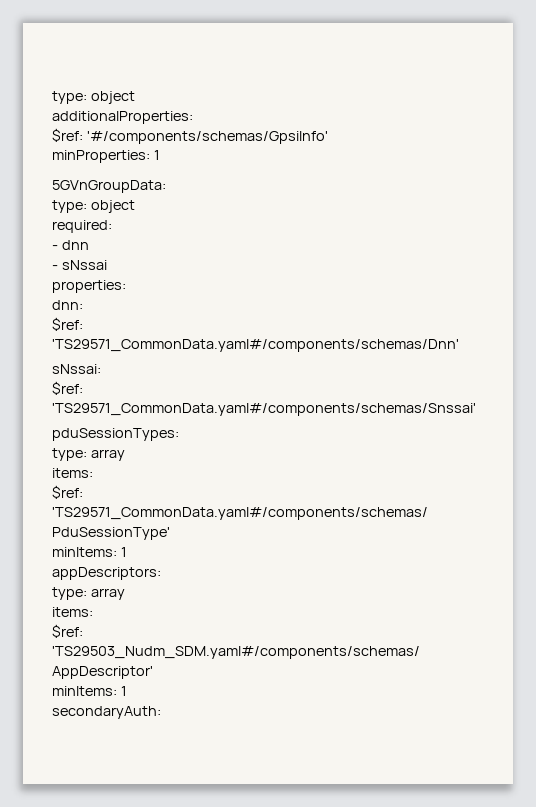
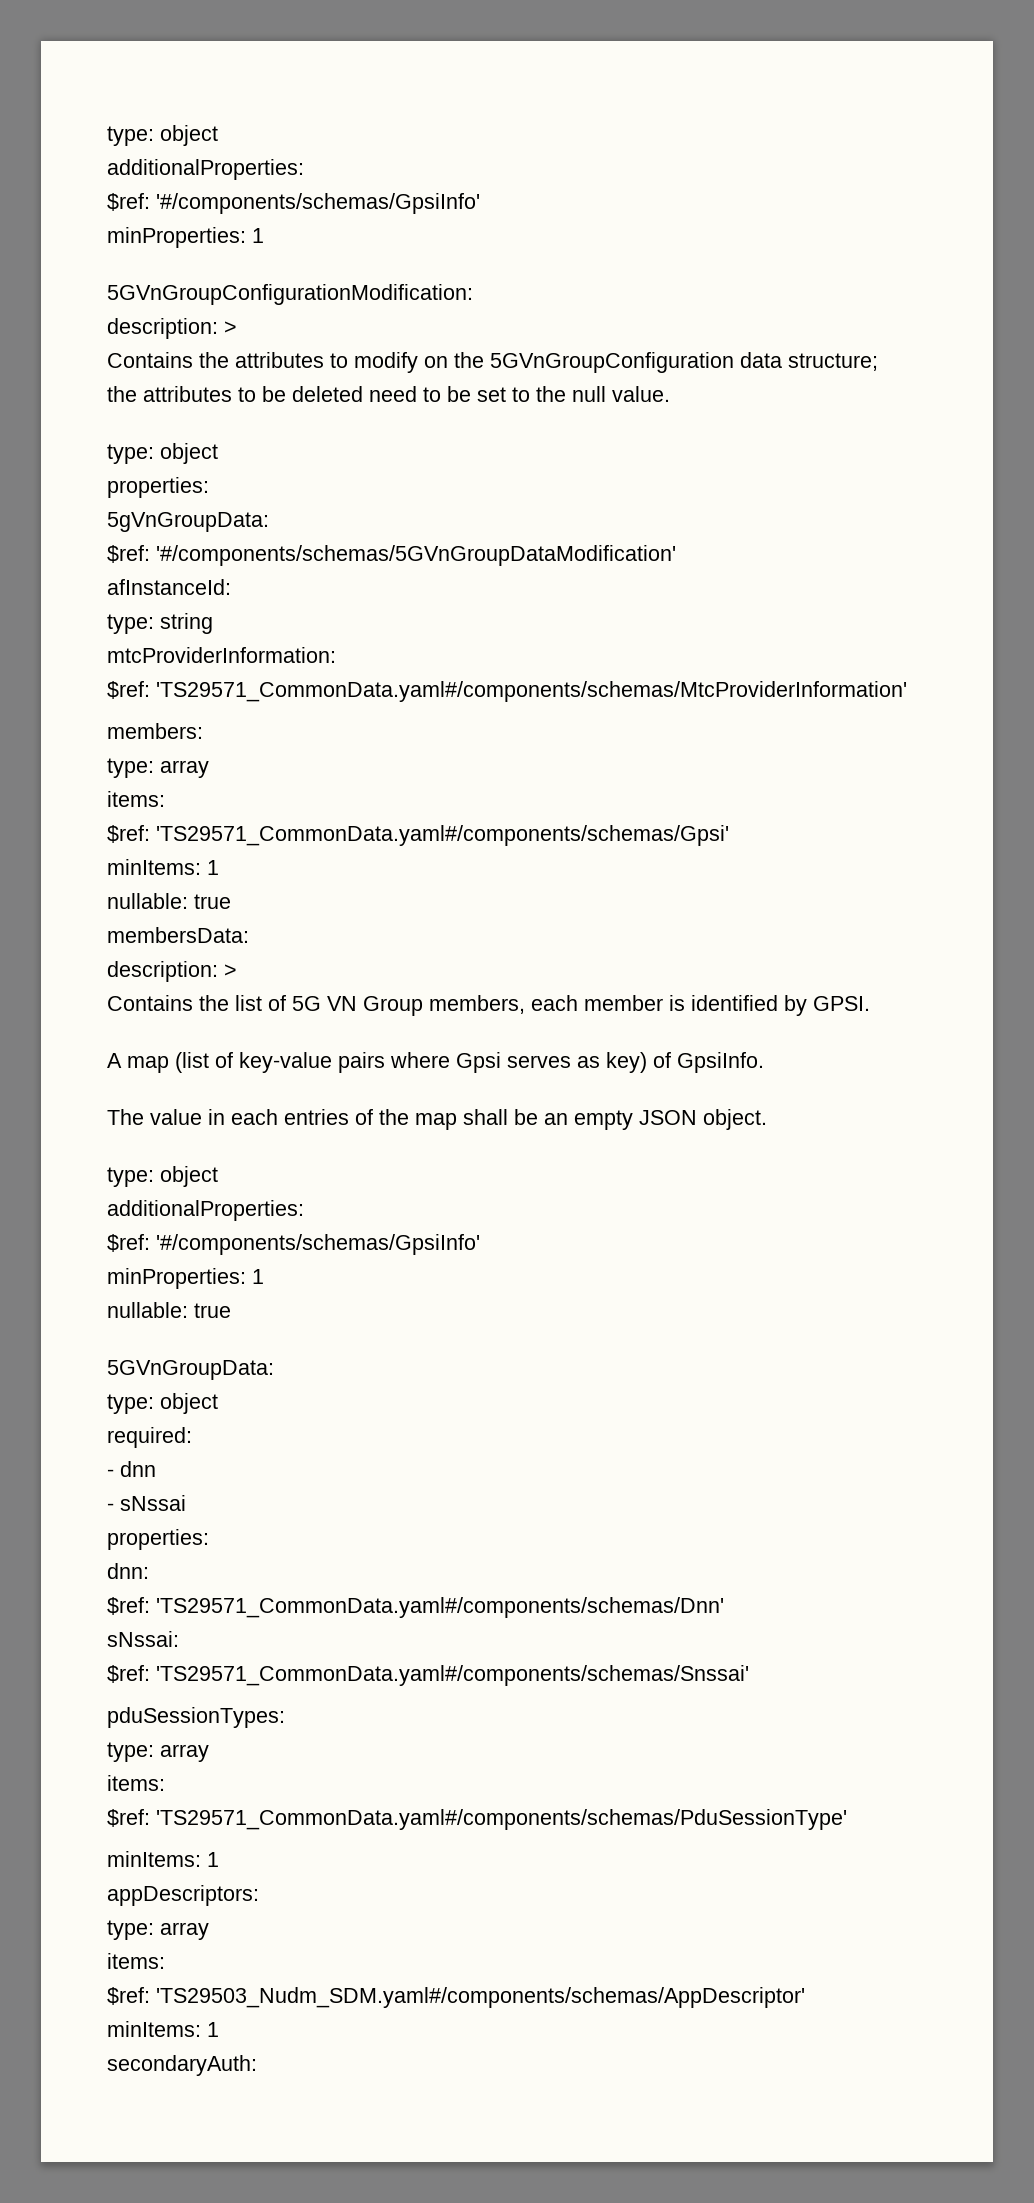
[52,91,135,104] [52,111,193,124] [52,128,328,144] [52,150,160,163] type: object // additionalProperties: // $ref: '#/components/schemas/GpsiInfo' // minProperties: 1 -> [107,125,218,146] [107,159,304,180] [107,193,480,214] [107,227,264,248] [107,284,473,305] [107,318,237,339] [107,352,878,373] [107,386,670,402] [107,443,218,464] [107,477,209,498] [107,512,269,532] [107,545,676,566] [107,579,231,595] [107,613,213,634] [107,647,336,663] [107,681,907,702] [107,723,203,739] [107,758,209,778] [107,791,165,807] [107,825,729,846] [107,859,219,875] [107,893,231,909] [107,927,249,943] [107,961,237,982] [107,995,870,1016] [107,1052,764,1073] [107,1109,767,1130] [107,1166,218,1187] [107,1200,304,1221] [107,1234,480,1255] [107,1268,264,1289] [107,1302,231,1318] type: object // additionalProperties: // $ref: '#/components/schemas/GpsiInfo' // minProperties: 1 // 5GVnGroupConfigurationModification: // description: > // Contains the attributes to modify on the 5GVnGroupConfiguration data structure; // the attributes to be deleted need to be set to the null value. // type: object // properties: // 5gVnGroupData: // $ref: '#/components/schemas/5GVnGroupDataModification' // afInstanceId: // type: string // mtcProviderInformation: // $ref: 'TS29571_CommonData.yaml#/components/schemas/MtcProviderInformation' // members: // type: array // items: // $ref: 'TS29571_CommonData.yaml#/components/schemas/Gpsi' // minItems: 1 // nullable: true // membersData: // description: > // Contains the list of 5G VN Group members, each member is identified by GPSI. // A map (list of key-value pairs where Gpsi serves as key) of GpsiInfo. // The value in each entries of the map shall be an empty JSON object. // type: object // additionalProperties: // $ref: '#/components/schemas/GpsiInfo' // minProperties: 1 // nullable: true

